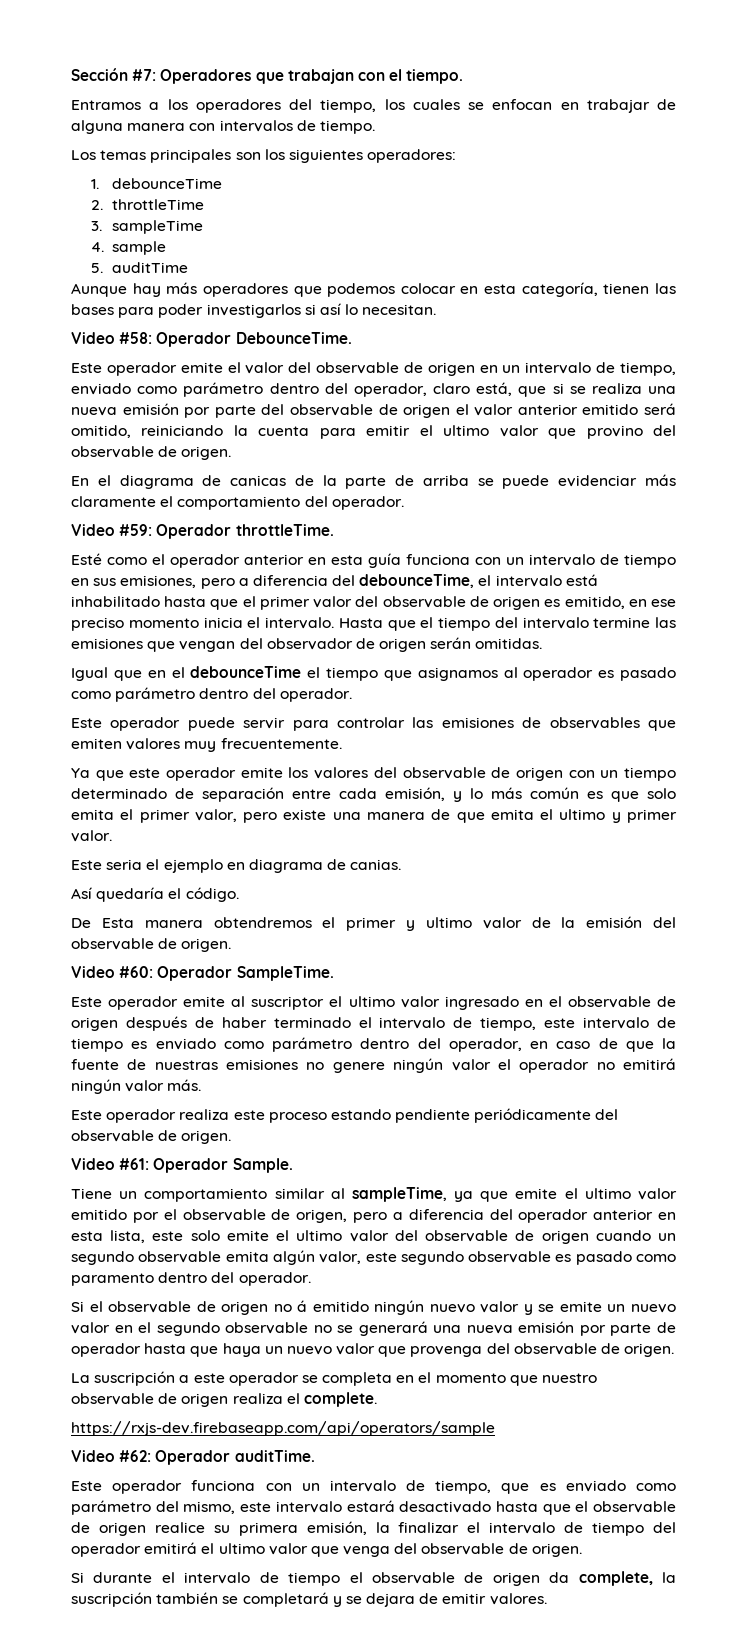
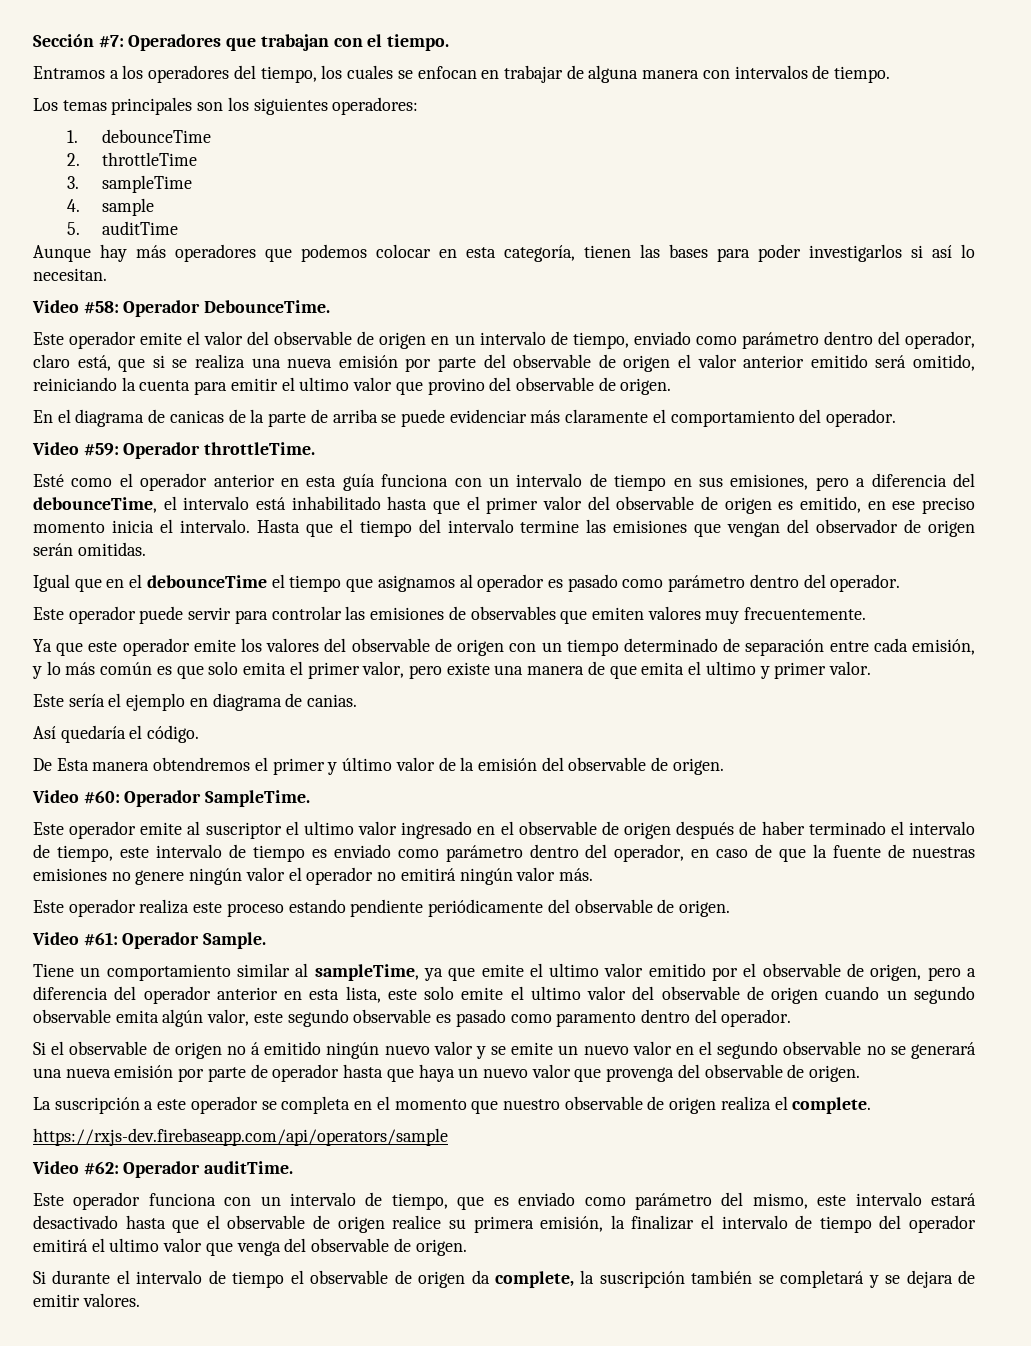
[106,859,143,870] seria -> [68,694,105,707] sería
[425,917,472,928] ultimo -> [342,757,393,771] último

